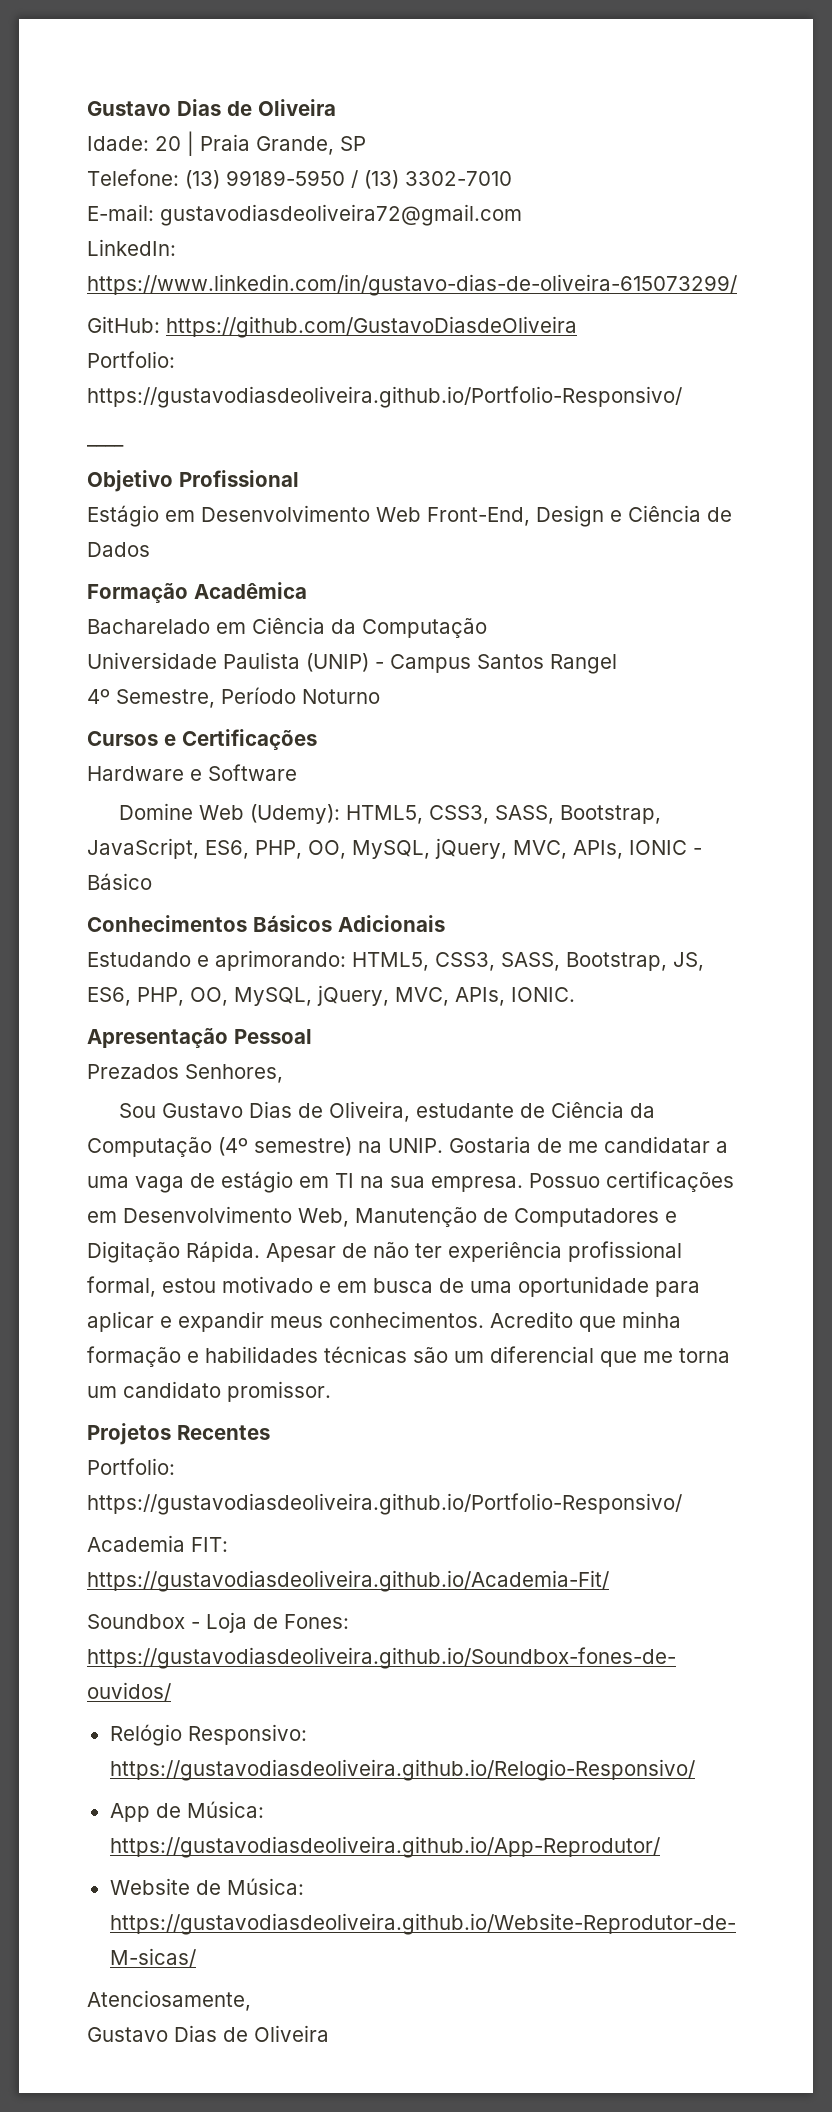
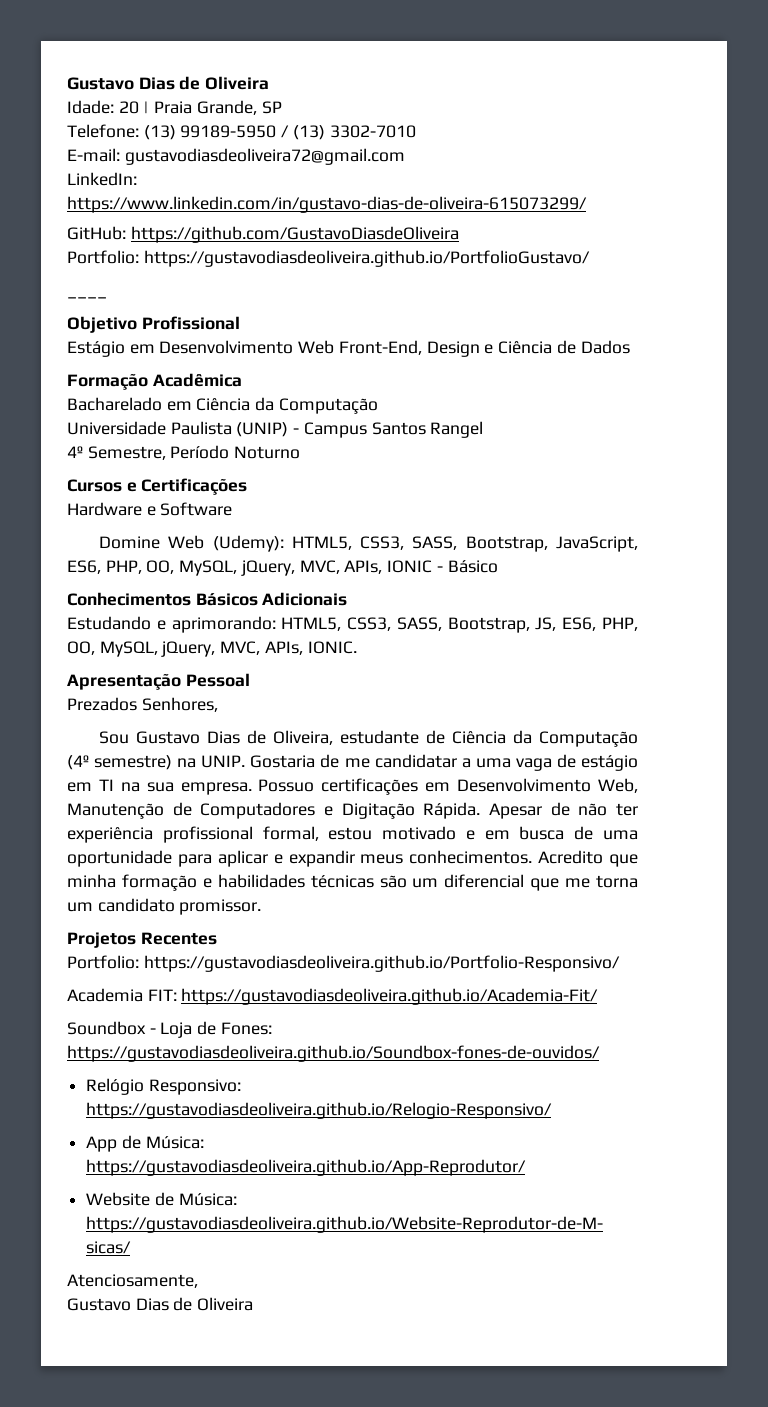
[87,386,682,408] https://gustavodiasdeoliveira.github.io/Portfolio-Responsivo/ -> [143,250,590,267] https://gustavodiasdeoliveira.github.io/PortfolioGustavo/

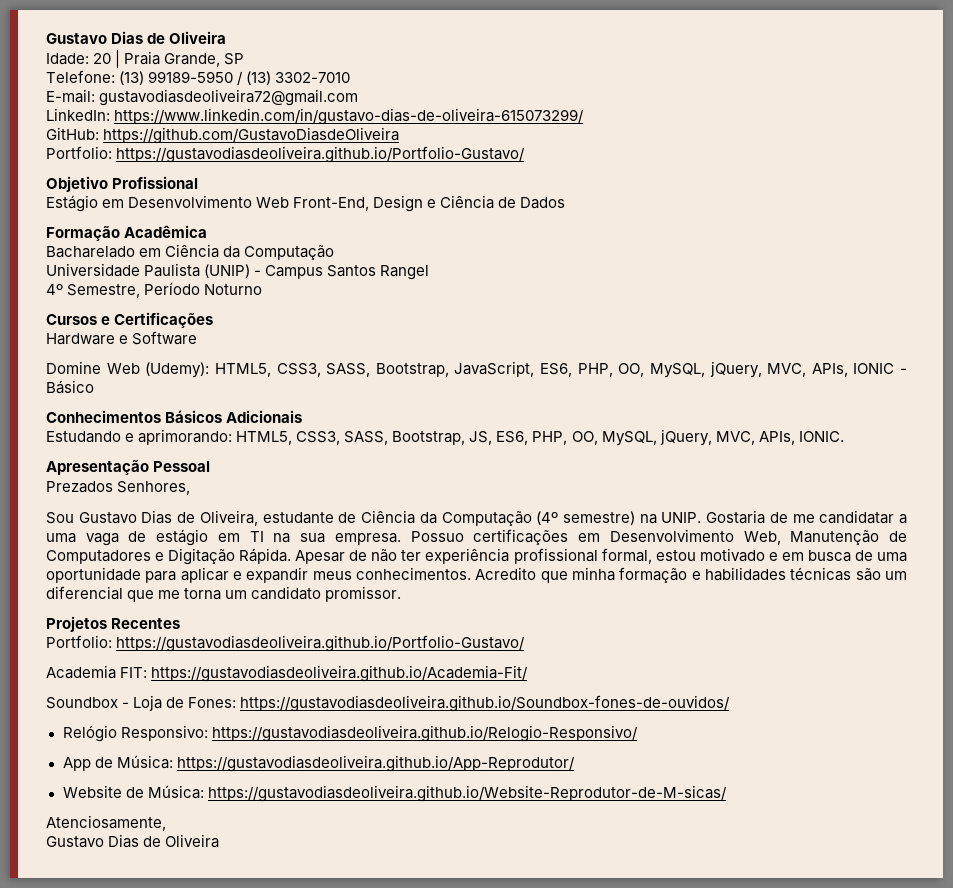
[143,250,590,267] [67,296,107,299] https://gustavodiasdeoliveira.github.io/PortfolioGustavo/ // ____ -> [116,146,526,163] https://gustavodiasdeoliveira.github.io/Portfolio-Gustavo/
[143,955,620,972] https://gustavodiasdeoliveira.github.io/Portfolio-Responsivo/ -> [116,635,526,652] https://gustavodiasdeoliveira.github.io/Portfolio-Gustavo/

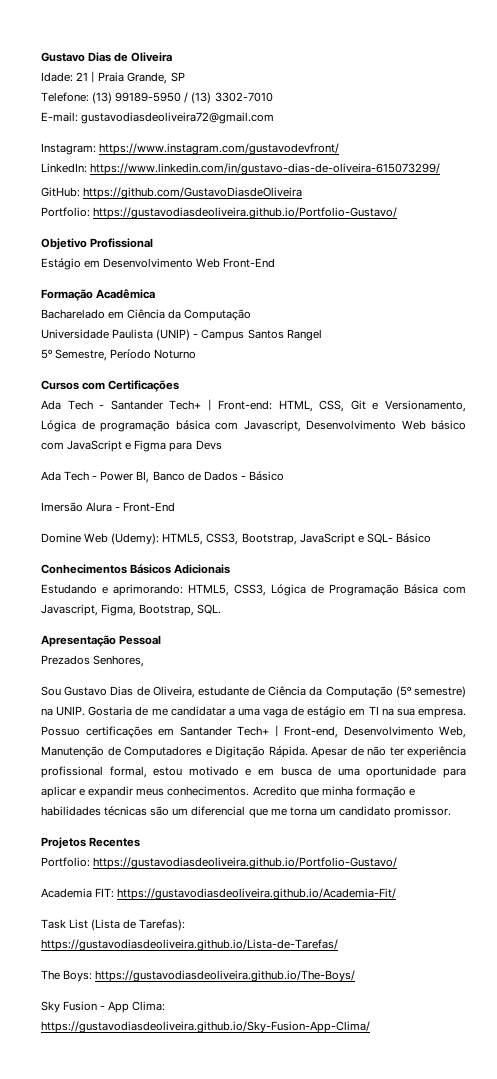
[93,53,112,64] 20 -> [76,72,89,81] 21
(359, 97) none -> [41,143,340,155] // Instagram: https://www.instagram.com/gustavodevfront/
[293,195,566,212] Front-End, Design e Ciência de Dados -> [223,258,276,268] Front-End
[46,284,63,295] 4º -> [41,349,53,359] 5º
[101,316,111,325] e -> [82,382,106,390] com
[46,331,198,345] Hardware e Software -> [41,399,466,412] [41,420,466,432] [41,440,222,452] [41,471,284,483] [41,502,176,512] Ada Tech - Santander Tech+ | Front-end: HTML, CSS, Git e Versionamento, Lógica de programação básica com Javascript, Desenvolvimento Web básico com JavaScript e Figma para Devs // Ada Tech - Power BI, Banco de Dados - Básico // Imersão Alura - Front-End
[326,361,907,378] SASS, Bootstrap, JavaScript, ES6, PHP, OO, MySQL, jQuery, MVC, APIs, IONIC - -> [241,533,393,545] Bootstrap, JavaScript e SQL-
[344,429,844,446] SASS, Bootstrap, JS, ES6, PHP, OO, MySQL, jQuery, MVC, APIs, IONIC. -> [271,584,466,596] [41,604,222,616] Lógica de Programação Básica com Javascript, Figma, Bootstrap, SQL.
[536,511,559,525] (4º -> [395,686,412,698] (5º
(601, 537) none -> [179,725,338,738] Santander Tech+ | Front-end,
[46,695,731,712] [62,725,638,742] [62,755,575,772] [62,785,727,802] [46,815,166,831] [46,834,220,848] Soundbox - Loja de Fones: https://gustavodiasdeoliveira.github.io/Soundbox-fones-de-ouvidos/ // Relógio Responsivo: https://gustavodiasdeoliveira.github.io/Relogio-Responsivo/ // App de Música: https://gustavodiasdeoliveira.github.io/App-Reprodutor/ // Website de Música: https://gustavodiasdeoliveira.github.io/Website-Reprodutor-de-M-sicas/ // Atenciosamente, // Gustavo Dias de Oliveira -> [41,919,186,931] [41,939,338,951] [41,970,356,982] [41,1001,166,1013] [41,1021,370,1033] Task List (Lista de Tarefas): https://gustavodiasdeoliveira.github.io/Lista-de-Tarefas/ // The Boys: https://gustavodiasdeoliveira.github.io/The-Boys/ // Sky Fusion - App Clima: https://gustavodiasdeoliveira.github.io/Sky-Fusion-App-Clima/

